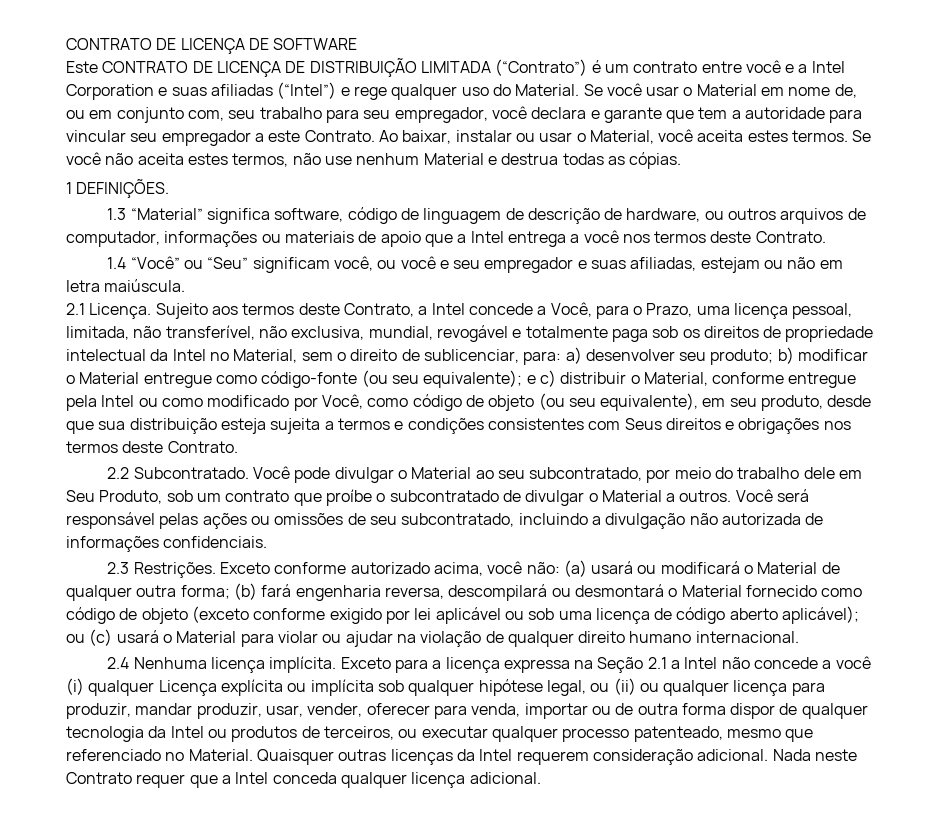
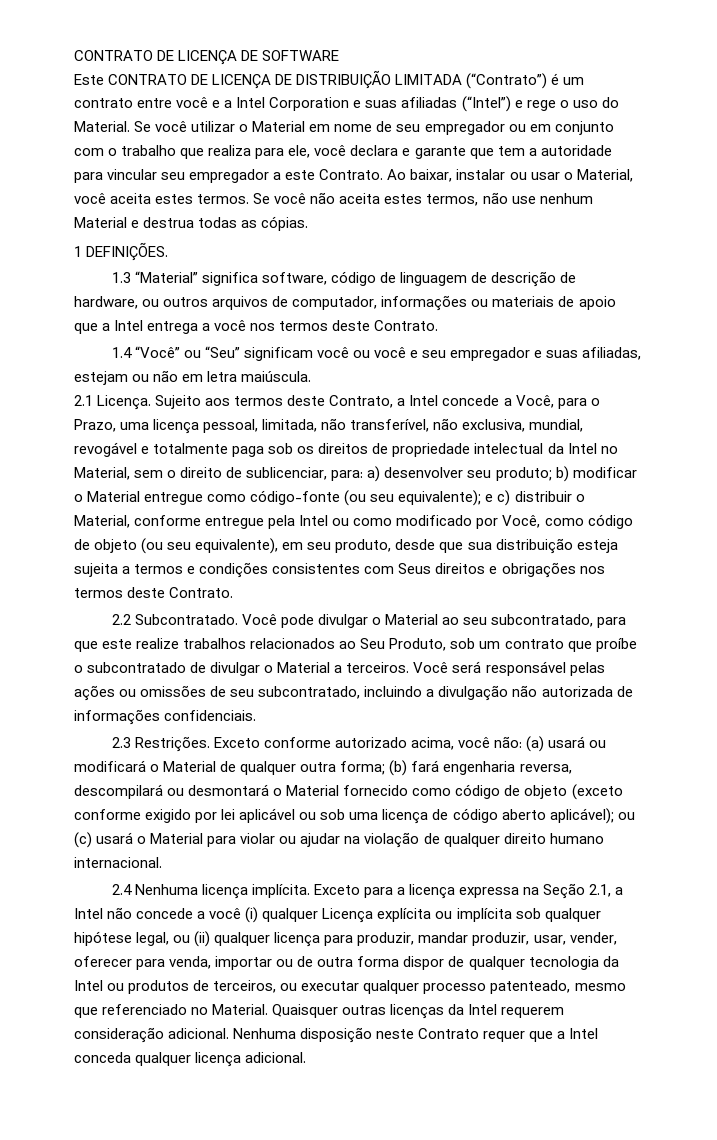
[391,84,458,100] qualquer -> [559,100,569,108] o
[646,86,680,96] usar -> [191,121,236,132] utilizar
[834,84,857,98] [66,107,488,123] de, ou em conjunto com, seu trabalho para seu empregador, -> [376,121,614,135] [74,145,311,159] de seu empregador ou em conjunto com o trabalho que realiza para ele,
[333,256,373,271] você, -> [316,347,349,358] você
[646,467,863,483] por meio do trabalho dele em -> [597,617,627,628] [74,638,357,652] para que este realize trabalhos relacionados ao
[679,490,732,502] outros. -> [346,662,410,673] terceiros.
[647,657,667,669] 2.1 -> [589,884,612,897] 2.1,
[639,683,659,692] ou -> (211, 939) none
[772,749,811,761] Nada -> [233,1027,373,1043] Nenhuma disposição

